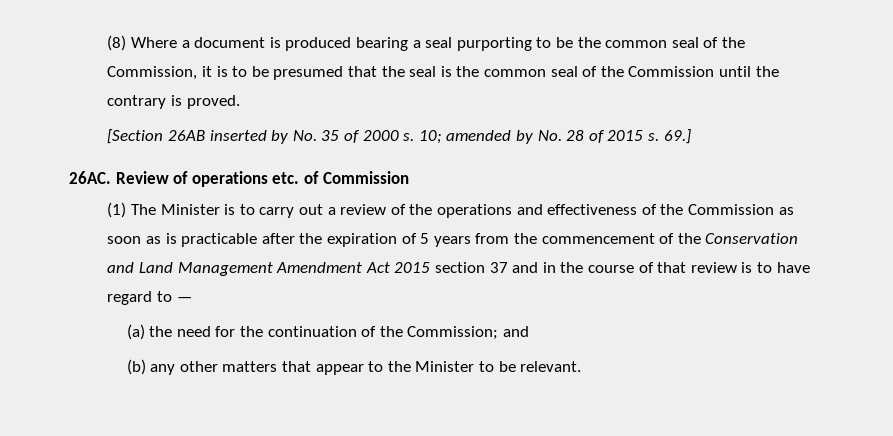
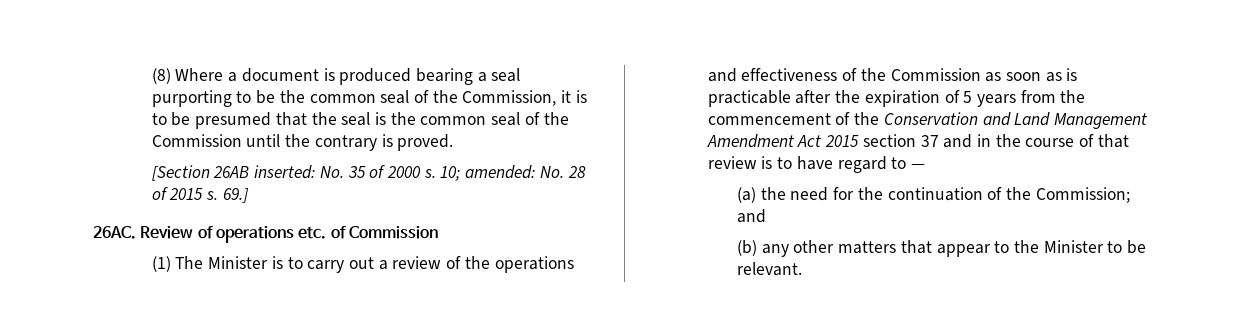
[209,130,289,144] inserted by -> [254,165,316,179] inserted:
[446,130,533,144] amended by -> [465,165,536,179] amended:

